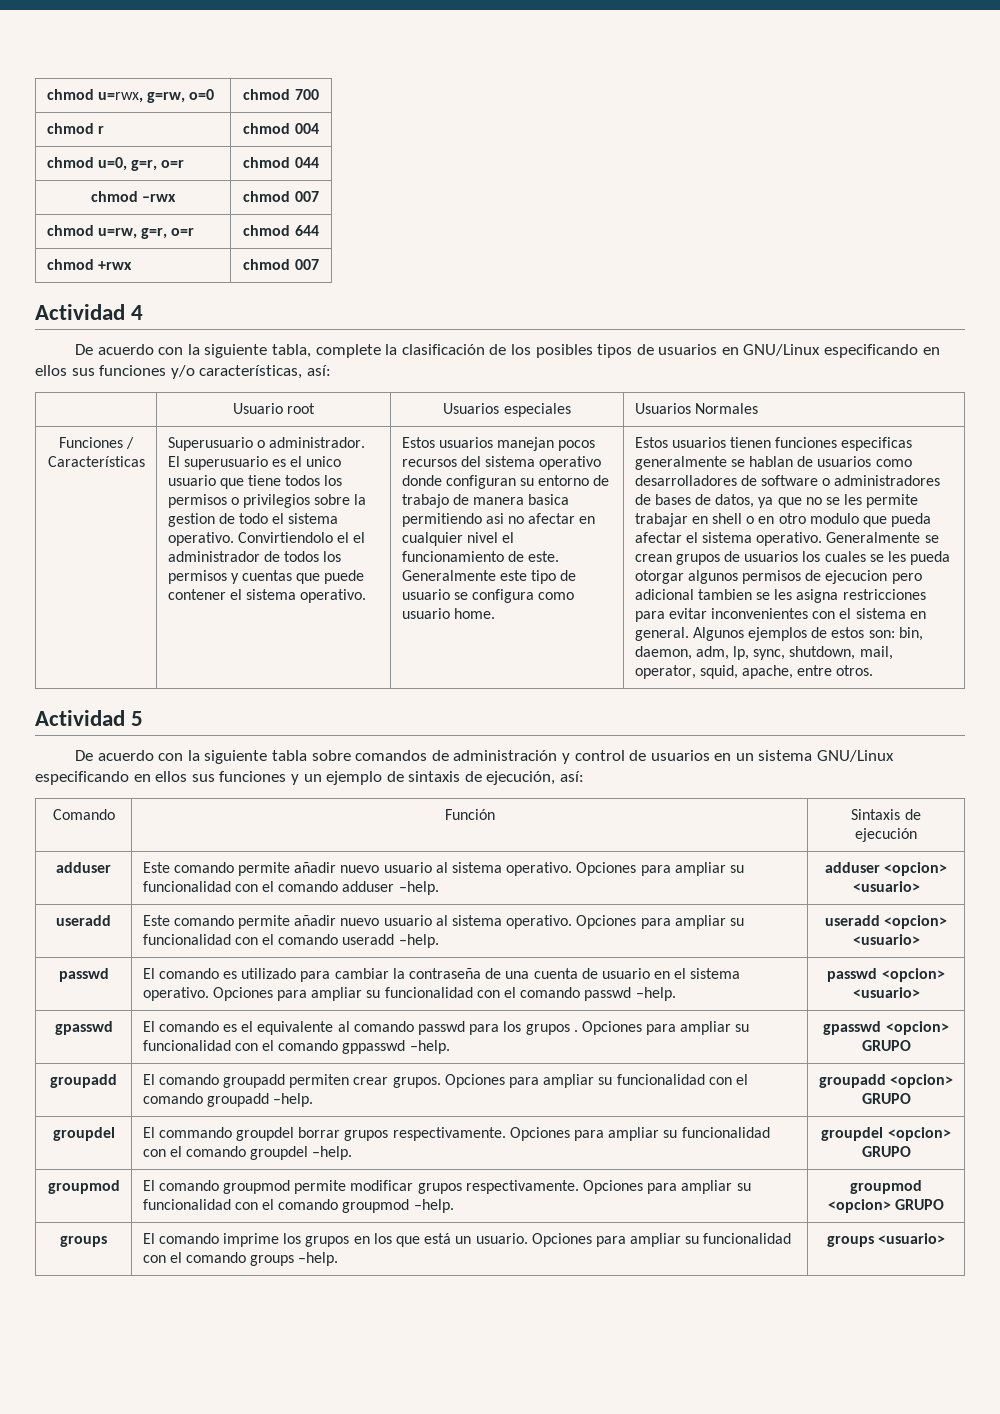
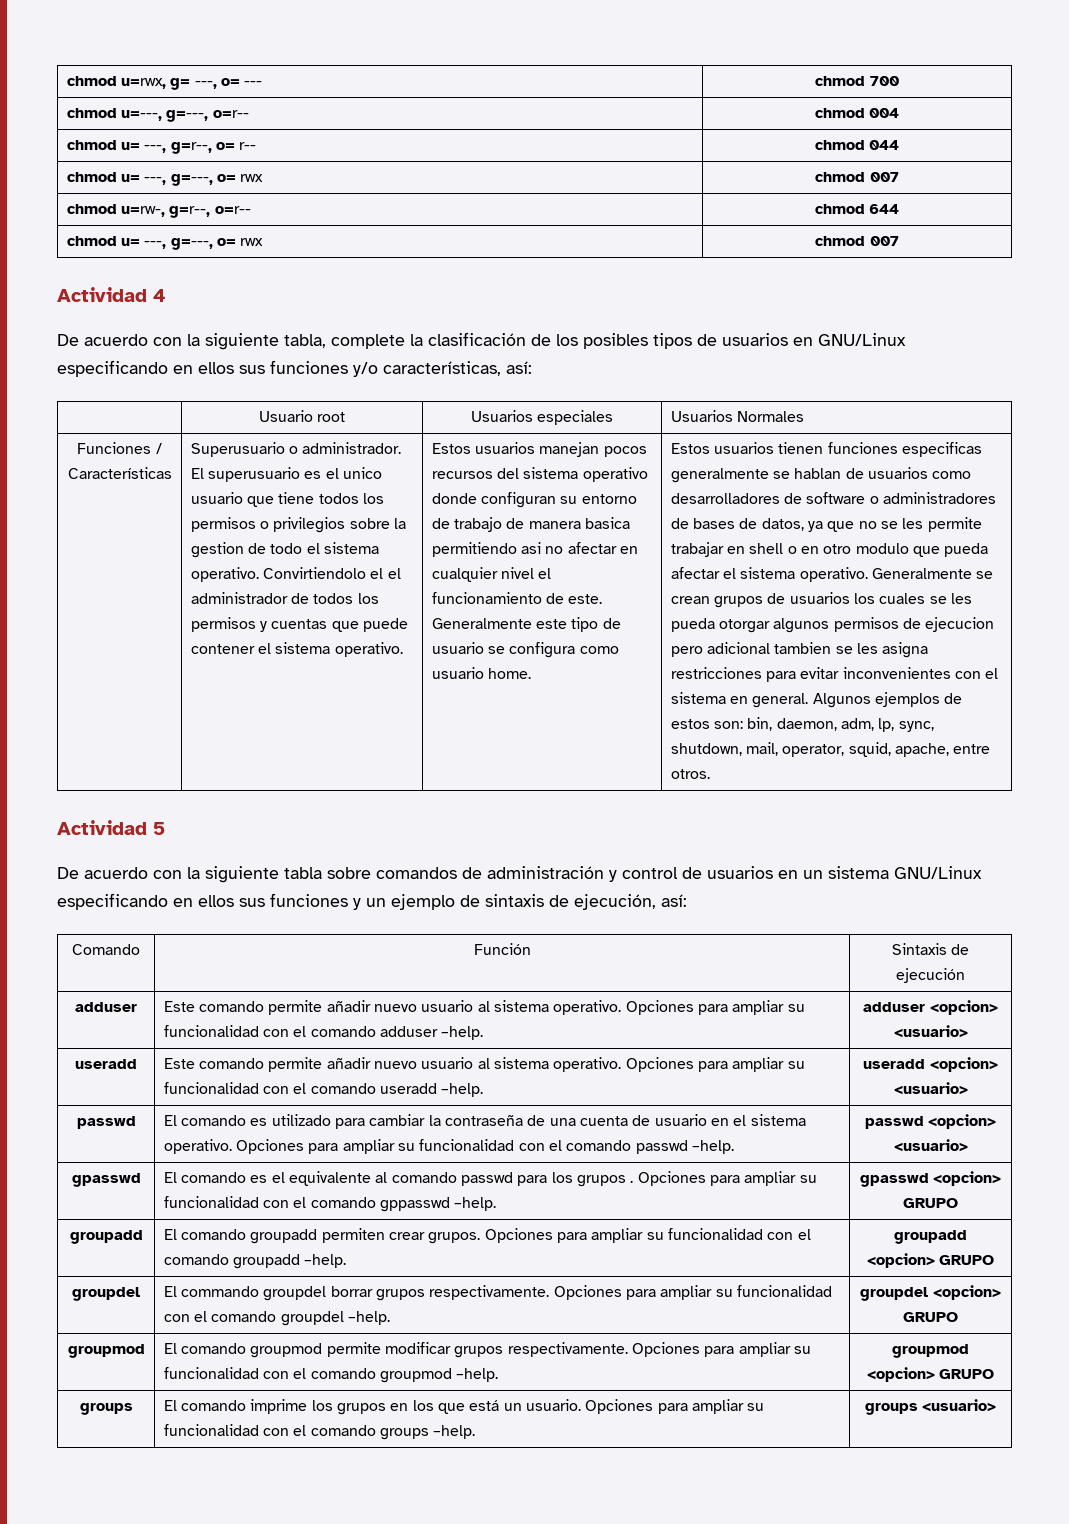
[147,89,215,103] g=rw, o=0 -> [170,78,263,90] g= ---, o= ---
[97,126,104,134] r -> [121,110,249,122] u=---, g=---, o=r--
[97,157,185,171] [243,157,319,168] [90,191,177,202] u=0, g=r, o=r | chmod 044 // chmod –rwx -> [121,142,257,154] [814,140,900,150] [66,172,264,186] u= ---, g=r--, o= r-- | chmod 044 // chmod u= ---, g=---, o= rwx
[97,228,195,239] u=rw, g=r, o=r -> [121,206,251,218] u=rw-, g=r--, o=r--
[97,261,132,270] +rwx -> [121,238,264,250] u= ---, g=---, o= rwx

